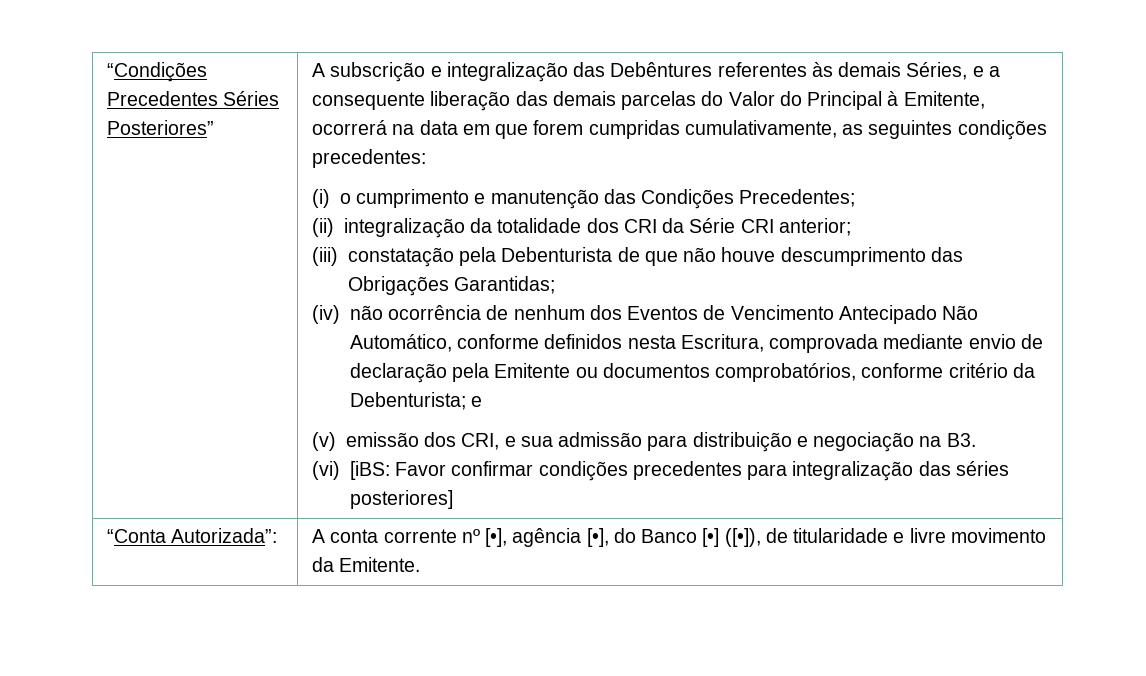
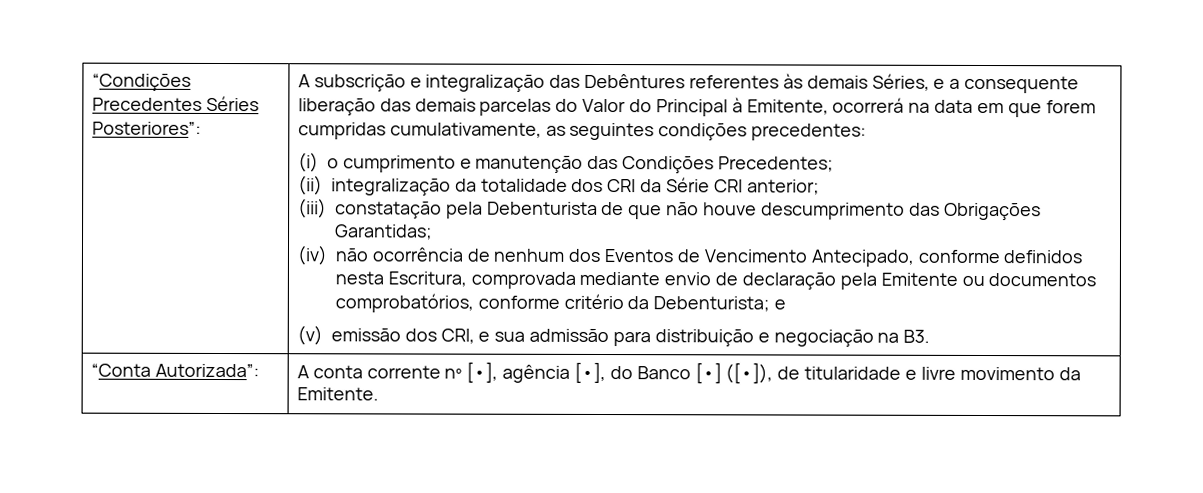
[107,120,215,135] Posteriores” -> [91,121,201,135] Posteriores”:
[838,305,979,324] [349,334,452,352] Antecipado Não Automático, -> [810,249,914,267] Antecipado,
[312,461,1009,481] [349,490,453,509] // (vi) [iBS: Favor confirmar condições precedentes para integralização das séries posteriores] -> (931, 336) none

